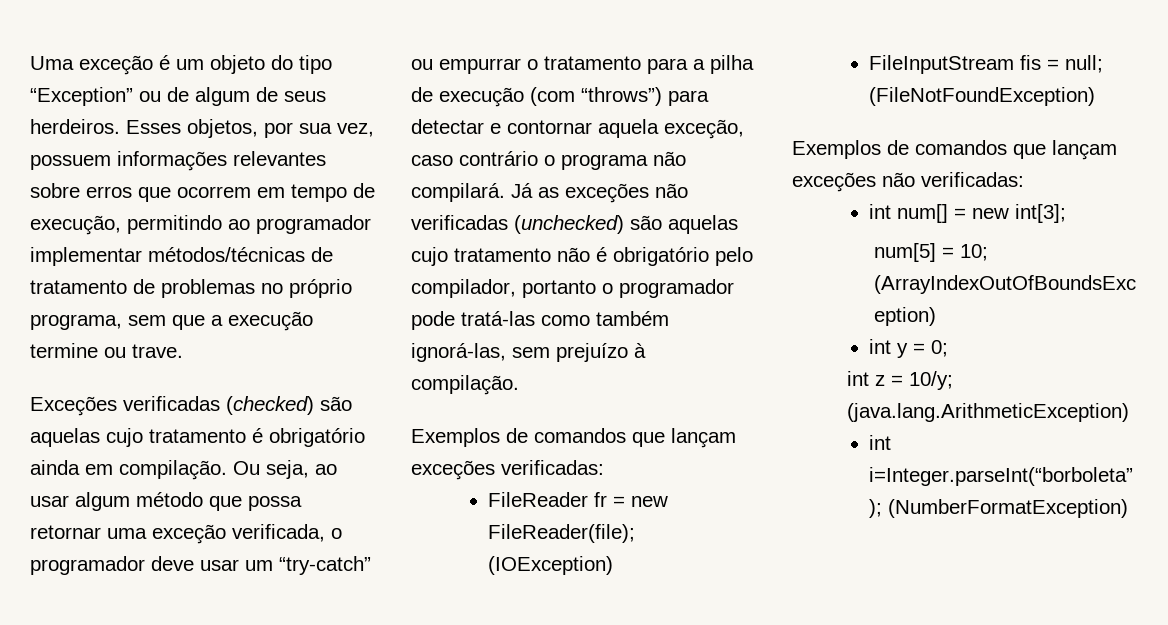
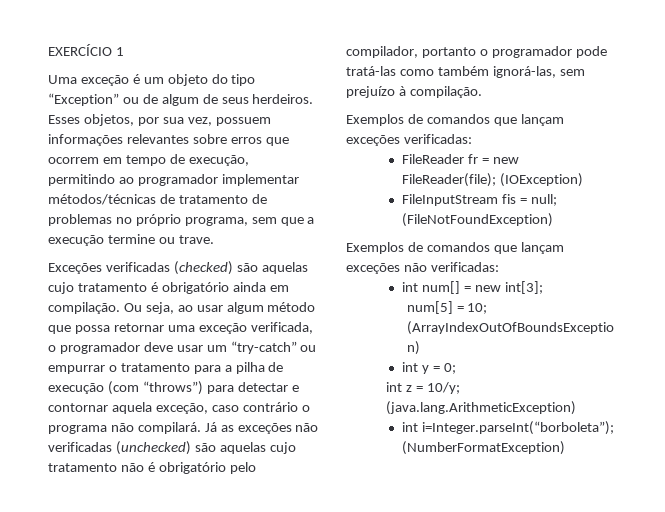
(30, 63) none -> [48,44,124,56] EXERCÍCIO 1 //

